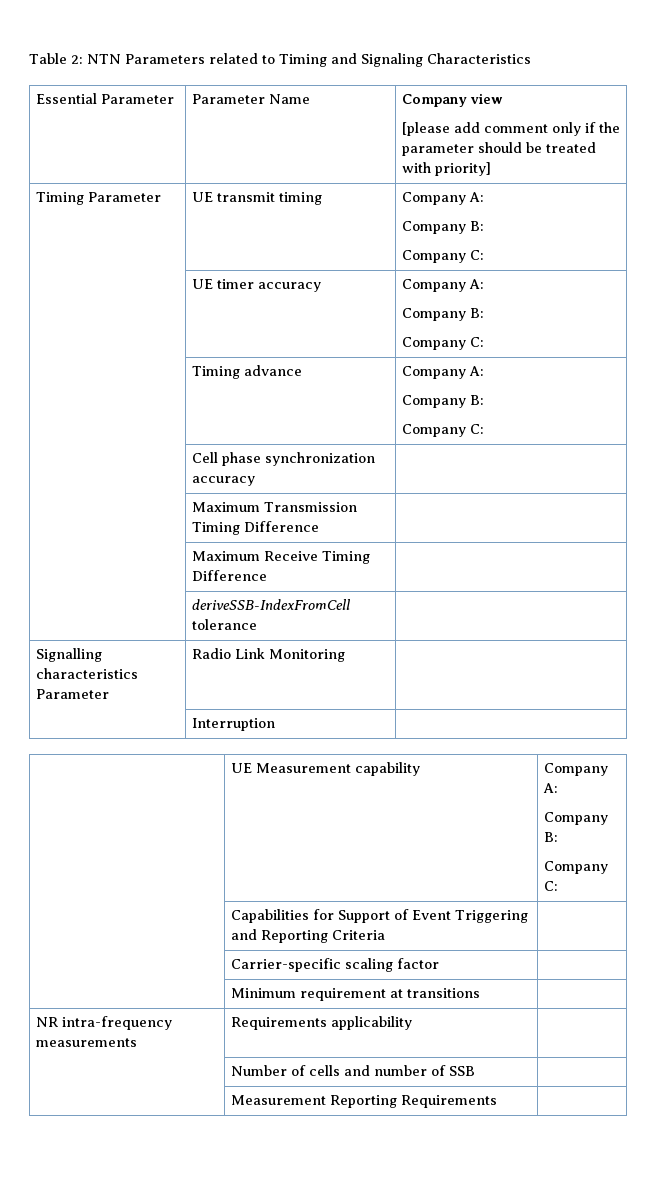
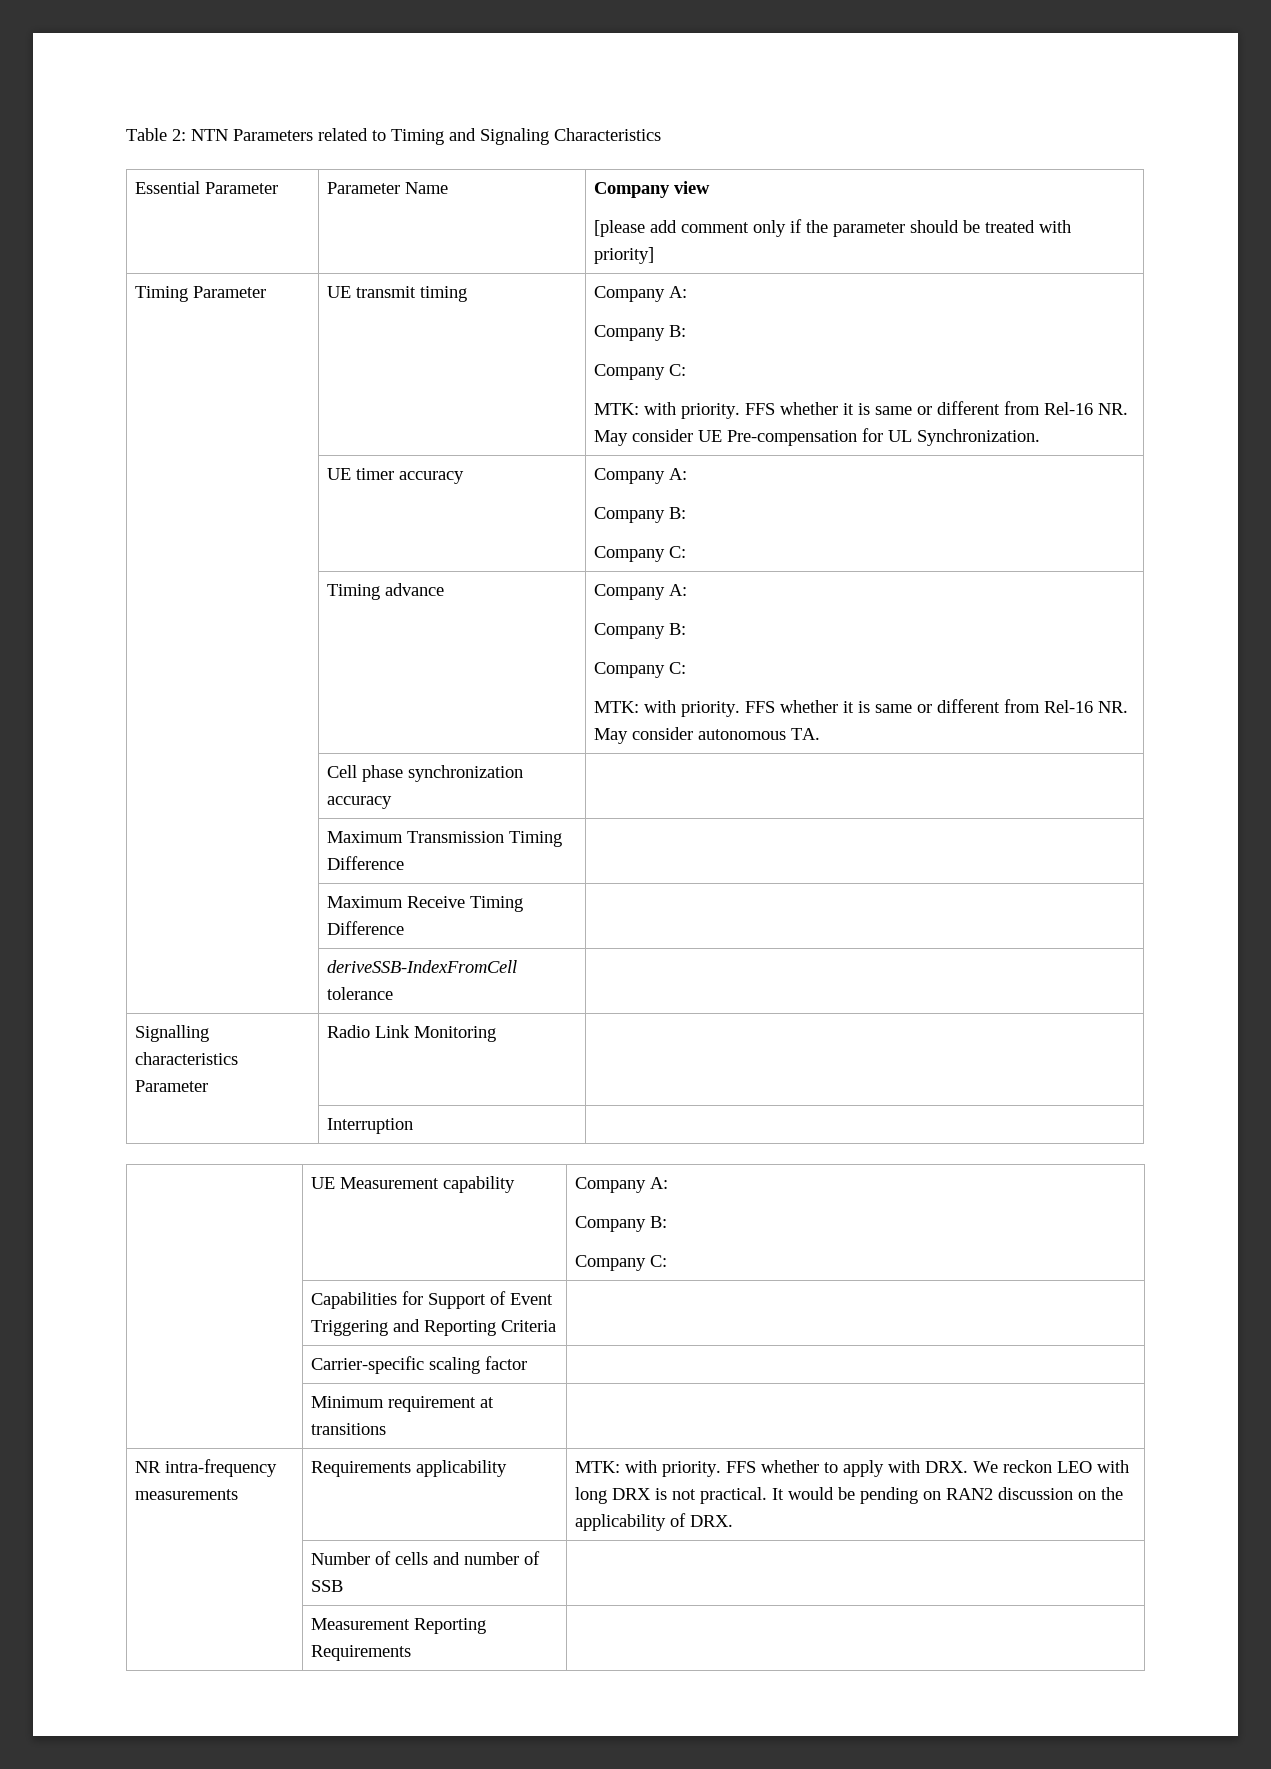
(484, 255) none -> [594,401,1129,419] [594,428,1041,446] // MTK: with priority. FFS whether it is same or different from Rel-16 NR. May consider UE Pre-compensation for UL Synchronization.
(484, 429) none -> [594,699,1129,717] [594,727,821,744] // MTK: with priority. FFS whether it is same or different from Rel-16 NR. May consider autonomous TA.
(412, 1023) none -> [575,1460,1130,1477] [575,1487,1124,1504] [575,1513,734,1531] MTK: with priority. FFS whether to apply with DRX. We reckon LEO with long DRX is not practical. It would be pending on RAN2 discussion on the applicability of DRX.

